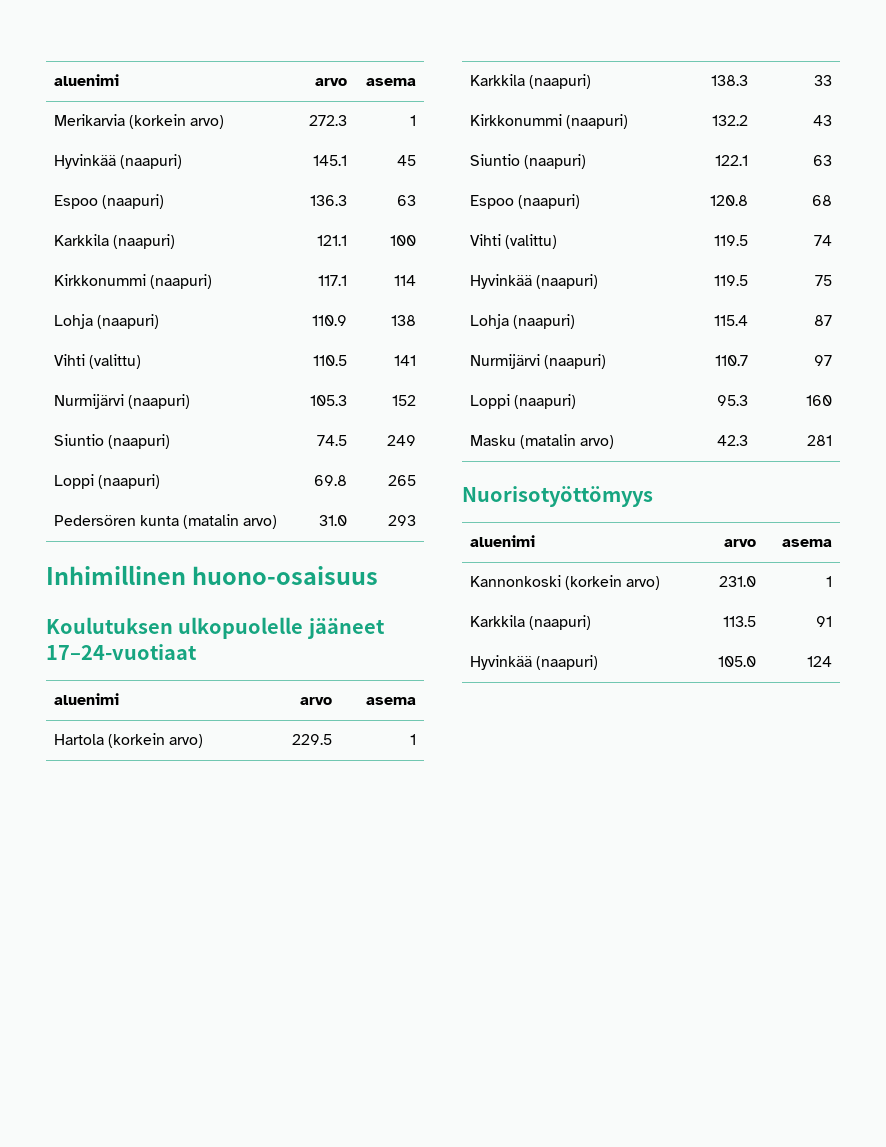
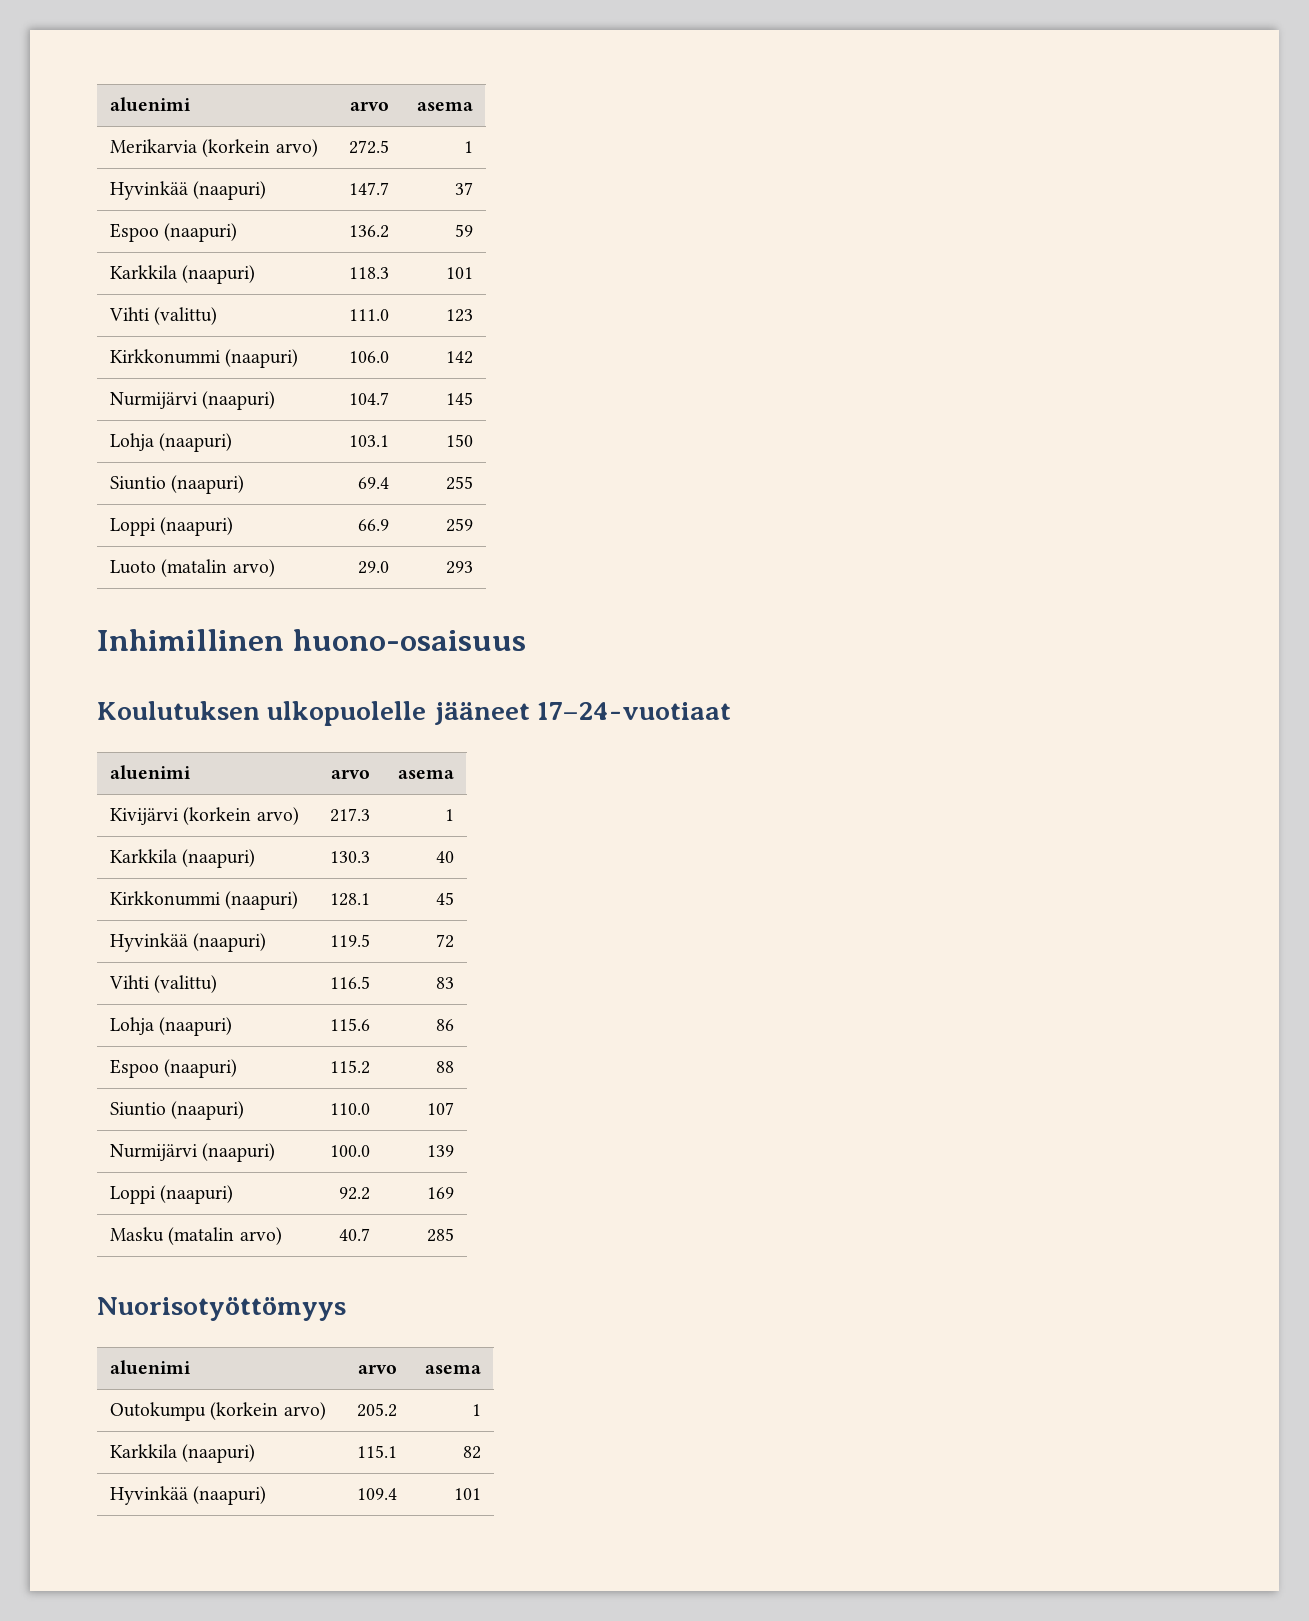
[309,115,348,126] 272.3 -> [348,140,389,154] 272.5
[313,155,348,166] [397,155,417,166] [53,194,164,209] [310,195,348,206] [397,195,417,206] [53,234,175,249] [317,235,348,246] [390,235,417,246] [53,274,212,289] [318,275,348,286] [394,275,417,286] [53,314,159,329] [312,315,348,326] [391,315,417,326] [53,354,141,369] [313,355,348,366] [394,355,417,366] [53,394,190,409] [310,395,348,406] [392,395,417,406] [53,434,170,449] [317,435,348,446] [387,435,417,446] [53,474,160,489] [314,475,348,486] [388,475,417,486] [53,514,278,529] [319,515,348,526] 145.1 | 45 // Espoo (naapuri) | 136.3 | 63 // Karkkila (naapuri) | 121.1 | 100 // Kirkkonummi (naapuri) | 117.1 | 114 // Lohja (naapuri) | 110.9 | 138 // Vihti (valittu) | 110.5 | 141 // Nurmijärvi (naapuri) | 105.3 | 152 // Siuntio (naapuri) | 74.5 | 249 // Loppi (naapuri) | 69.8 | 265 // Pedersören kunta (matalin arvo) | 31.0 -> [348,182,389,195] [454,182,473,195] [110,223,238,242] [348,225,389,238] [454,224,473,237] [110,265,256,284] [348,267,389,279] [445,267,473,279] [109,307,218,325] [348,309,389,321] [445,309,473,322] [110,349,299,368] [348,351,389,363] [445,351,473,364] [110,391,276,410] [348,392,389,405] [445,392,473,405] [110,433,233,452] [348,435,389,447] [445,434,473,447] [110,475,245,494] [357,477,389,489] [445,476,473,490] [110,517,234,536] [357,519,389,531] [445,518,473,532] [110,559,275,577] [357,561,389,574] 147.7 | 37 // Espoo (naapuri) | 136.2 | 59 // Karkkila (naapuri) | 118.3 | 101 // Vihti (valittu) | 111.0 | 123 // Kirkkonummi (naapuri) | 106.0 | 142 // Nurmijärvi (naapuri) | 104.7 | 145 // Lohja (naapuri) | 103.1 | 150 // Siuntio (naapuri) | 69.4 | 255 // Loppi (naapuri) | 66.9 | 259 // Luoto (matalin arvo) | 29.0
[53,733,204,748] [292,734,333,745] [410,734,417,745] [469,74,591,89] [711,75,749,86] [814,75,833,86] [469,114,628,129] [712,115,749,126] [813,115,833,126] [469,154,586,169] [715,155,749,166] [813,155,833,166] [469,194,580,209] [710,195,749,206] [812,195,833,206] [469,234,557,249] [714,235,749,246] [814,235,833,246] [469,274,598,289] [714,275,749,286] [815,275,833,286] [469,314,575,329] [714,315,749,326] [814,315,833,326] [469,354,606,369] [715,355,749,366] [814,355,833,366] [469,394,576,409] [717,395,749,406] [806,395,833,406] Hartola (korkein arvo) | 229.5 | 1 // Karkkila (naapuri) | 138.3 | 33 // Kirkkonummi (naapuri) | 132.2 | 43 // Siuntio (naapuri) | 122.1 | 63 // Espoo (naapuri) | 120.8 | 68 // Vihti (valittu) | 119.5 | 74 // Hyvinkää (naapuri) | 119.5 | 75 // Lohja (naapuri) | 115.4 | 87 // Nurmijärvi (naapuri) | 110.7 | 97 // Loppi (naapuri) | 95.3 | 160 -> [110,807,299,825] [329,808,370,822] [444,809,454,821] [110,849,256,868] [329,851,370,863] [435,851,454,863] [110,891,299,910] [329,893,370,906] [435,892,454,905] [110,933,267,952] [329,934,370,947] [435,934,454,948] [109,975,218,993] [329,976,370,989] [435,977,454,989] [110,1017,233,1036] [329,1018,370,1031] [435,1019,454,1031] [110,1059,238,1078] [329,1060,370,1074] [435,1061,454,1073] [110,1101,245,1120] [329,1103,370,1115] [426,1102,454,1115] [110,1143,276,1162] [329,1145,370,1157] [426,1145,454,1157] [110,1185,234,1204] [338,1187,370,1200] [426,1187,454,1199] Kivijärvi (korkein arvo) | 217.3 | 1 // Karkkila (naapuri) | 130.3 | 40 // Kirkkonummi (naapuri) | 128.1 | 45 // Hyvinkää (naapuri) | 119.5 | 72 // Vihti (valittu) | 116.5 | 83 // Lohja (naapuri) | 115.6 | 86 // Espoo (naapuri) | 115.2 | 88 // Siuntio (naapuri) | 110.0 | 107 // Nurmijärvi (naapuri) | 100.0 | 139 // Loppi (naapuri) | 92.2 | 169
[717,435,749,446] [807,435,833,446] 42.3 | 281 -> [338,1228,370,1241] [426,1228,454,1242] 40.7 | 285
[469,575,661,590] [719,576,757,587] [826,576,833,587] [469,615,591,630] [723,616,757,627] [816,616,833,627] [469,655,598,670] [718,656,757,667] [807,656,833,667] Kannonkoski (korkein arvo) | 231.0 | 1 // Karkkila (naapuri) | 113.5 | 91 // Hyvinkää (naapuri) | 105.0 | 124 -> [110,1402,326,1421] [356,1403,397,1417] [471,1404,481,1416] [110,1444,256,1463] [356,1445,397,1458] [462,1446,481,1459] [110,1486,267,1505] [356,1488,397,1500] [453,1488,481,1500] Outokumpu (korkein arvo) | 205.2 | 1 // Karkkila (naapuri) | 115.1 | 82 // Hyvinkää (naapuri) | 109.4 | 101

